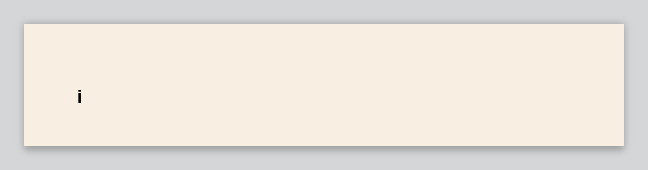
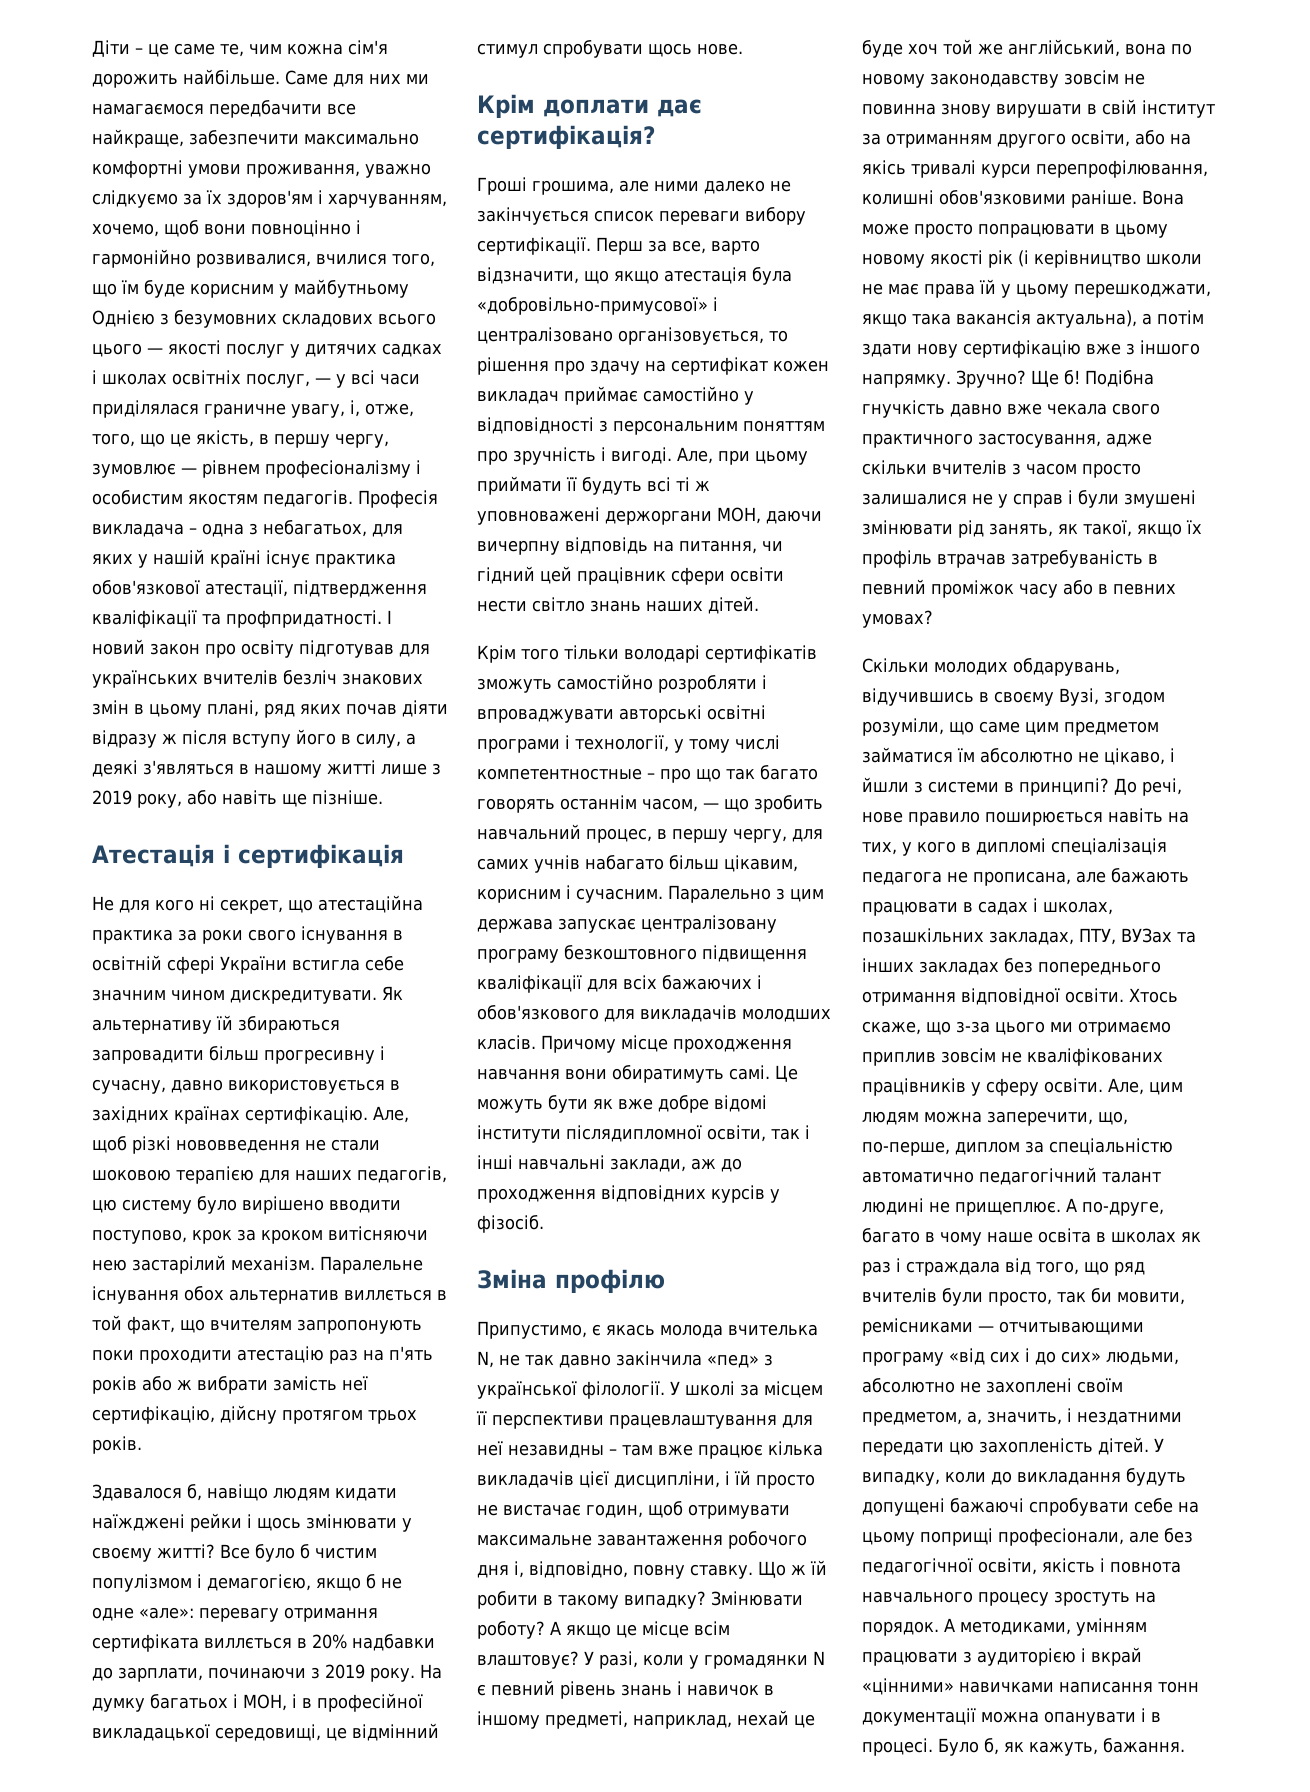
[77,90,82,103] і -> [92,40,388,57] [92,69,429,88] [92,100,356,118] [92,129,419,148] [92,160,431,178] [92,190,447,208] [92,220,361,237] [92,249,435,268] [92,279,409,298] [92,310,436,328] [92,340,442,358] [92,370,420,388] [92,400,414,418] [92,430,389,448] [92,460,421,478] [92,490,438,508] [92,520,403,537] [92,549,396,568] [92,580,427,598] [92,610,392,628] [92,639,430,658] [92,670,423,688] [92,700,448,718] [92,729,416,748] [92,760,441,778] [92,790,383,808] [92,844,404,868] [92,895,423,914] [92,926,403,944] [92,955,404,974] [92,986,403,1004] [92,1015,340,1034] [92,1046,385,1064] [92,1079,400,1094] [92,1106,409,1124] [92,1136,380,1154] [92,1166,447,1184] [92,1196,401,1214] [92,1226,428,1244] [92,1255,423,1274] [92,1286,447,1304] [92,1315,422,1334] [92,1346,433,1364] [92,1376,368,1394] [92,1405,417,1424] [92,1436,142,1454] [92,1484,397,1501] [92,1513,412,1532] [92,1544,377,1562] [92,1574,402,1592] [92,1607,378,1622] [92,1634,435,1652] [92,1664,442,1682] [92,1693,423,1712] [92,1723,439,1742] [477,40,743,58] [477,94,702,118] [477,125,656,149] [477,177,791,195] [477,207,806,225] [477,237,760,255] [477,267,792,285] [477,297,718,315] [477,327,788,345] [477,357,829,375] [477,386,754,405] [477,417,825,435] [477,447,808,465] [477,476,710,495] [477,507,822,525] [477,537,783,555] [477,566,784,585] [477,596,759,614] [477,645,817,663] [477,674,767,693] [477,705,766,723] [477,735,780,753] [477,765,818,783] [477,795,823,813] [477,824,823,843] [477,855,798,873] [477,885,824,903] [477,915,777,933] [477,945,807,963] [477,975,762,993] [477,1005,831,1022] [477,1035,792,1053] [477,1065,798,1083] [477,1095,767,1113] [477,1125,810,1143] [477,1155,742,1172] [477,1185,780,1203] [477,1215,544,1233] [477,1269,665,1293] [477,1321,818,1339] [477,1351,773,1368] [477,1381,823,1399] [476,1411,813,1429] [477,1441,823,1459] [477,1470,815,1489] [477,1501,790,1519] [477,1531,807,1549] [477,1560,827,1579] [477,1591,803,1609] [477,1621,730,1639] [477,1651,825,1669] [477,1680,774,1699] [477,1710,815,1729] [862,39,1192,58] [862,70,1145,88] [862,99,1215,118] [862,130,1191,148] [862,160,1208,178] [862,190,1184,208] [862,223,1168,238] [862,250,1202,268] [862,279,1211,298] [862,310,1204,328] [862,340,1200,358] [862,370,1154,388] [862,400,1160,418] [862,433,1152,448] [862,460,1141,478] [862,490,1196,508] [862,520,1202,538] [862,550,1158,568] [862,579,1176,598] [862,610,933,628] [862,658,1120,676] [862,688,1165,706] [862,718,1159,736] [862,747,1175,765] [862,777,1182,796] [862,808,1189,826] [862,838,1167,856] [862,868,1189,886] [862,898,1113,916] [862,928,1196,945] [862,958,1161,976] [862,988,1178,1006] [862,1021,1171,1036] [862,1048,1163,1066] [862,1078,1183,1096] [862,1111,1128,1126] [862,1138,1173,1156] [862,1167,1161,1185] [862,1198,1164,1216] [862,1228,1201,1246] [862,1258,1145,1276] [862,1288,1185,1306] [862,1318,1144,1336] [862,1348,1179,1366] [862,1378,1123,1393] [862,1408,1182,1426] [862,1437,1164,1456] [862,1468,1186,1486] [862,1498,1199,1516] [862,1528,1193,1546] [862,1558,1181,1575] [862,1591,1156,1606] [862,1618,1147,1636] [862,1647,1142,1666] [862,1678,1199,1695] [862,1708,1161,1726] [862,1738,1185,1756] Діти – це саме те, чим кожна сім'я дорожить найбільше. Саме для них ми намагаємося передбачити все найкраще, забезпечити максимально комфортні умови проживання, уважно слідкуємо за їх здоров'ям і харчуванням, хочемо, щоб вони повноцінно і гармонійно розвивалися, вчилися того, що їм буде корисним у майбутньому Однією з безумовних складових всього цього — якості послуг у дитячих садках і школах освітніх послуг, — у всі часи приділялася граничне увагу, і, отже, того, що це якість, в першу чергу, зумовлює — рівнем професіоналізму і особистим якостям педагогів. Професія викладача – одна з небагатьох, для яких у нашій країні існує практика обов'язкової атестації, підтвердження кваліфікації та профпридатності. І новий закон про освіту підготував для українських вчителів безліч знакових змін в цьому плані, ряд яких почав діяти відразу ж після вступу його в силу, а деякі з'являться в нашому житті лише з 2019 року, або навіть ще пізніше. // Атестація і сертифікація // Не для кого ні секрет, що атестаційна практика за роки свого існування в освітній сфері України встигла себе значним чином дискредитувати. Як альтернативу їй збираються запровадити більш прогресивну і сучасну, давно використовується в західних країнах сертифікацію. Але, щоб різкі нововведення не стали шоковою терапією для наших педагогів, цю систему було вирішено вводити поступово, крок за кроком витісняючи нею застарілий механізм. Паралельне існування обох альтернатив виллється в той факт, що вчителям запропонують поки проходити атестацію раз на п'ять років або ж вибрати замість неї сертифікацію, дійсну протягом трьох років. // Здавалося б, навіщо людям кидати наїжджені рейки і щось змінювати у своєму житті? Все було б чистим популізмом і демагогією, якщо б не одне «але»: перевагу отримання сертифіката виллється в 20% надбавки до зарплати, починаючи з 2019 року. На думку багатьох і МОН, і в професійної викладацької середовищі, це відмінний стимул спробувати щось нове. // Крім доплати дає сертифікація? // Гроші грошима, але ними далеко не закінчується список переваги вибору сертифікації. Перш за все, варто відзначити, що якщо атестація була «добровільно-примусової» і централізовано організовується, то рішення про здачу на сертифікат кожен викладач приймає самостійно у відповідності з персональним поняттям про зручність і вигоді. Але, при цьому приймати її будуть всі ті ж уповноважені держоргани МОН, даючи вичерпну відповідь на питання, чи гідний цей працівник сфери освіти нести світло знань наших дітей. // Крім того тільки володарі сертифікатів зможуть самостійно розробляти і впроваджувати авторські освітні програми і технології, у тому числі компетентностные – про що так багато говорять останнім часом, — що зробить навчальний процес, в першу чергу, для самих учнів набагато більш цікавим, корисним і сучасним. Паралельно з цим держава запускає централізовану програму безкоштовного підвищення кваліфікації для всіх бажаючих і обов'язкового для викладачів молодших класів. Причому місце проходження навчання вони обиратимуть самі. Це можуть бути як вже добре відомі інститути післядипломної освіти, так і інші навчальні заклади, аж до проходження відповідних курсів у фізосіб. // Зміна профілю // Припустимо, є якась молода вчителька N, не так давно закінчила «пед» з української філології. У школі за місцем її перспективи працевлаштування для неї незавидны – там вже працює кілька викладачів цієї дисципліни, і їй просто не вистачає годин, щоб отримувати максимальне завантаження робочого дня і, відповідно, повну ставку. Що ж їй робити в такому випадку? Змінювати роботу? А якщо це місце всім влаштовує? У разі, коли у громадянки N є певний рівень знань і навичок в іншому предметі, наприклад, нехай це буде хоч той же англійський, вона по новому законодавству зовсім не повинна знову вирушати в свій інститут за отриманням другого освіти, або на якісь тривалі курси перепрофілювання, колишні обов'язковими раніше. Вона може просто попрацювати в цьому новому якості рік (і керівництво школи не має права їй у цьому перешкоджати, якщо така вакансія актуальна), а потім здати нову сертифікацію вже з іншого напрямку. Зручно? Ще б! Подібна гнучкість давно вже чекала свого практичного застосування, адже скільки вчителів з часом просто залишалися не у справ і були змушені змінювати рід занять, як такої, якщо їх профіль втрачав затребуваність в певний проміжок часу або в певних умовах? // Скільки молодих обдарувань, відучившись в своєму Вузі, згодом розуміли, що саме цим предметом займатися їм абсолютно не цікаво, і йшли з системи в принципі? До речі, нове правило поширюється навіть на тих, у кого в дипломі спеціалізація педагога не прописана, але бажають працювати в садах і школах, позашкільних закладах, ПТУ, ВУЗах та інших закладах без попереднього отримання відповідної освіти. Хтось скаже, що з-за цього ми отримаємо приплив зовсім не кваліфікованих працівників у сферу освіти. Але, цим людям можна заперечити, що, по-перше, диплом за спеціальністю автоматично педагогічний талант людині не прищеплює. А по-друге, багато в чому наше освіта в школах як раз і страждала від того, що ряд вчителів були просто, так би мовити, ремісниками — отчитывающими програму «від сих і до сих» людьми, абсолютно не захоплені своїм предметом, а, значить, і нездатними передати цю захопленість дітей. У випадку, коли до викладання будуть допущені бажаючі спробувати себе на цьому поприщі професіонали, але без педагогічної освіти, якість і повнота навчального процесу зростуть на порядок. А методиками, умінням працювати з аудиторією і вкрай «цінними» навичками написання тонн документації можна опанувати і в процесі. Було б, як кажуть, бажання.

